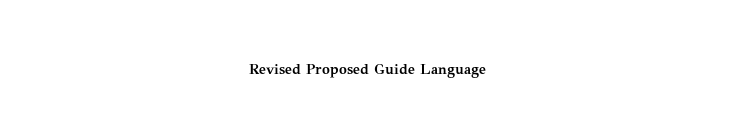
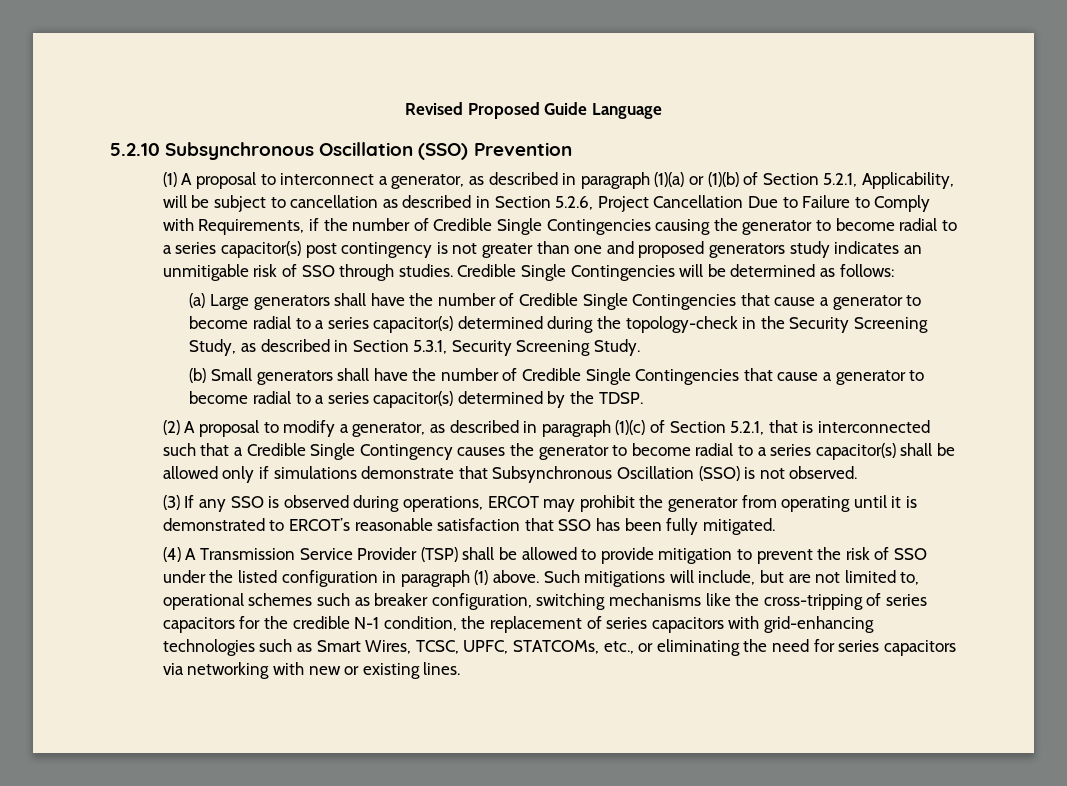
(486, 71) none -> [110,142,572,160] [162,172,954,189] [162,195,931,212] [162,218,957,235] [162,241,922,258] [162,264,894,281] [189,293,922,310] [189,316,928,333] [189,339,641,356] [189,368,925,385] [189,391,643,408] [162,420,930,437] [162,443,955,460] [162,466,858,483] [162,495,917,512] [162,518,775,535] [162,547,927,564] [162,570,920,587] [162,593,927,610] [162,616,874,633] [162,639,956,656] [162,662,461,679] // 5.2.10 Subsynchronous Oscillation (SSO) Prevention // (1) A proposal to interconnect a generator, as described in paragraph (1)(a) or (1)(b) of Section 5.2.1, Applicability, will be subject to cancellation as described in Section 5.2.6, Project Cancellation Due to Failure to Comply with Requirements, if the number of Credible Single Contingencies causing the generator to become radial to a series capacitor(s) post contingency is not greater than one and proposed generators study indicates an unmitigable risk of SSO through studies. Credible Single Contingencies will be determined as follows: // (a) Large generators shall have the number of Credible Single Contingencies that cause a generator to become radial to a series capacitor(s) determined during the topology-check in the Security Screening Study, as described in Section 5.3.1, Security Screening Study. // (b) Small generators shall have the number of Credible Single Contingencies that cause a generator to become radial to a series capacitor(s) determined by the TDSP. // (2) A proposal to modify a generator, as described in paragraph (1)(c) of Section 5.2.1, that is interconnected such that a Credible Single Contingency causes the generator to become radial to a series capacitor(s) shall be allowed only if simulations demonstrate that Subsynchronous Oscillation (SSO) is not observed. // (3) If any SSO is observed during operations, ERCOT may prohibit the generator from operating until it is demonstrated to ERCOT’s reasonable satisfaction that SSO has been fully mitigated. // (4) A Transmission Service Provider (TSP) shall be allowed to provide mitigation to prevent the risk of SSO under the listed configuration in paragraph (1) above. Such mitigations will include, but are not limited to, operational schemes such as breaker configuration, switching mechanisms like the cross-tripping of series capacitors for the credible N-1 condition, the replacement of series capacitors with grid-enhancing technologies such as Smart Wires, TCSC, UPFC, STATCOMs, etc., or eliminating the need for series capacitors via networking with new or existing lines.

